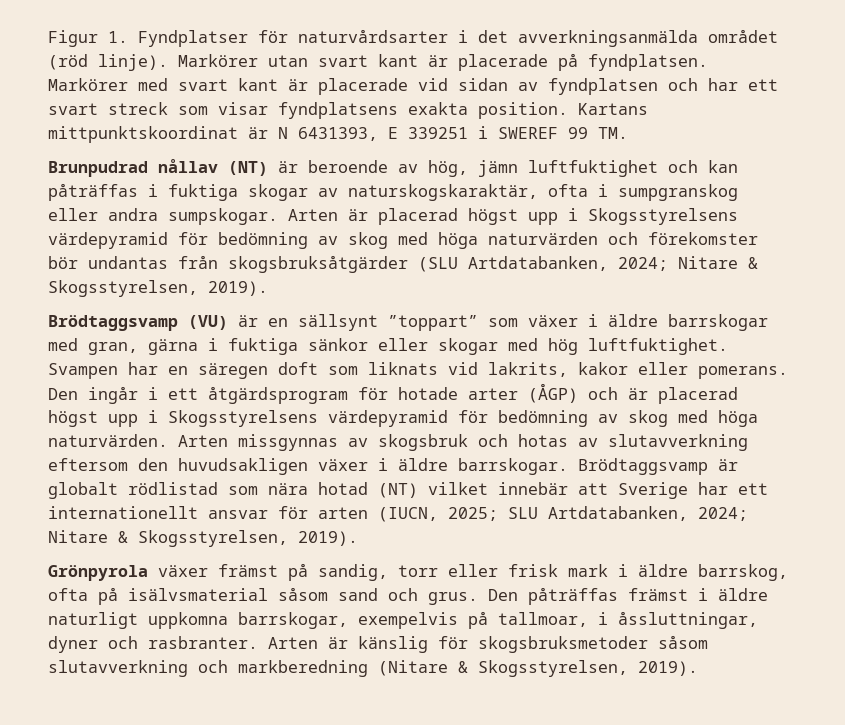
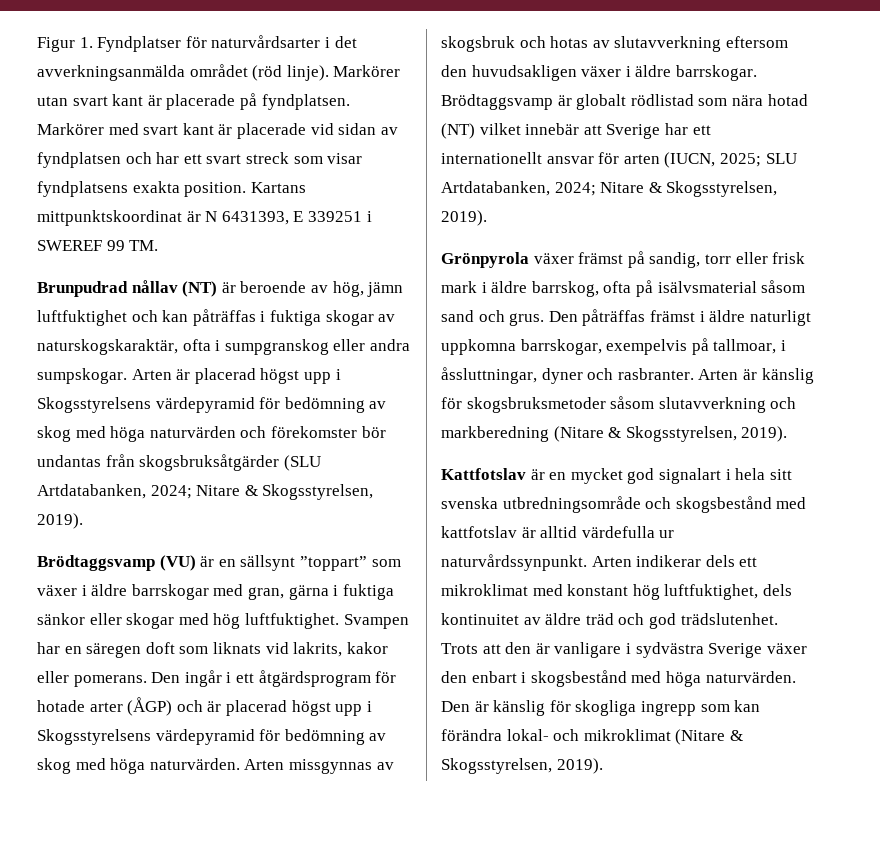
(698, 668) none -> [441,468,792,484] [441,496,807,513] [441,526,675,538] [441,554,758,571] [441,584,792,600] [441,613,778,629] [441,642,807,658] [441,670,796,687] [441,700,761,716] [441,729,743,745] [441,758,603,774] // Kattfotslav är en mycket god signalart i hela sitt svenska utbredningsområde och skogsbestånd med kattfotslav är alltid värdefulla ur naturvårdssynpunkt. Arten indikerar dels ett mikroklimat med konstant hög luftfuktighet, dels kontinuitet av äldre träd och god trädslutenhet. Trots att den är vanligare i sydvästra Sverige växer den enbart i skogsbestånd med höga naturvärden. Den är känslig för skogliga ingrepp som kan förändra lokal- och mikroklimat (Nitare & Skogsstyrelsen, 2019).

